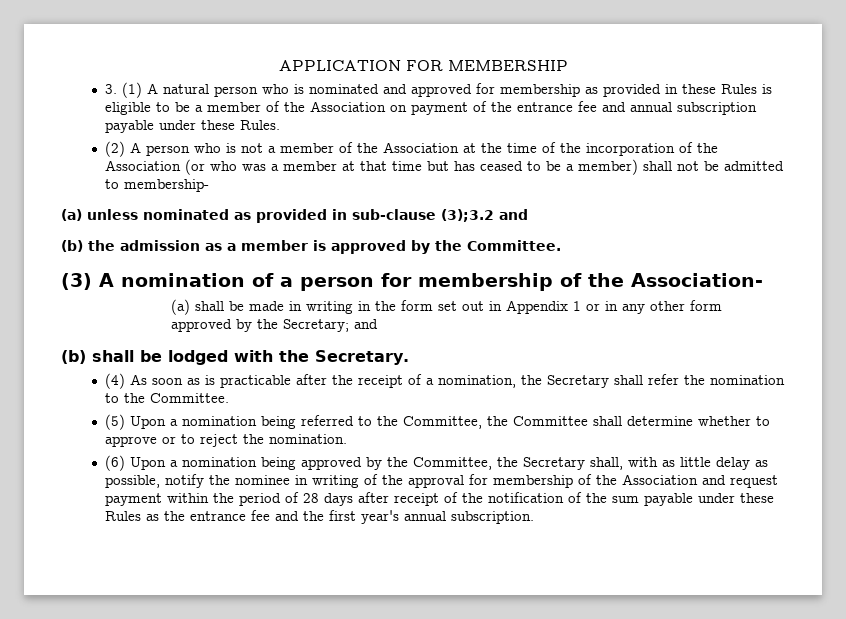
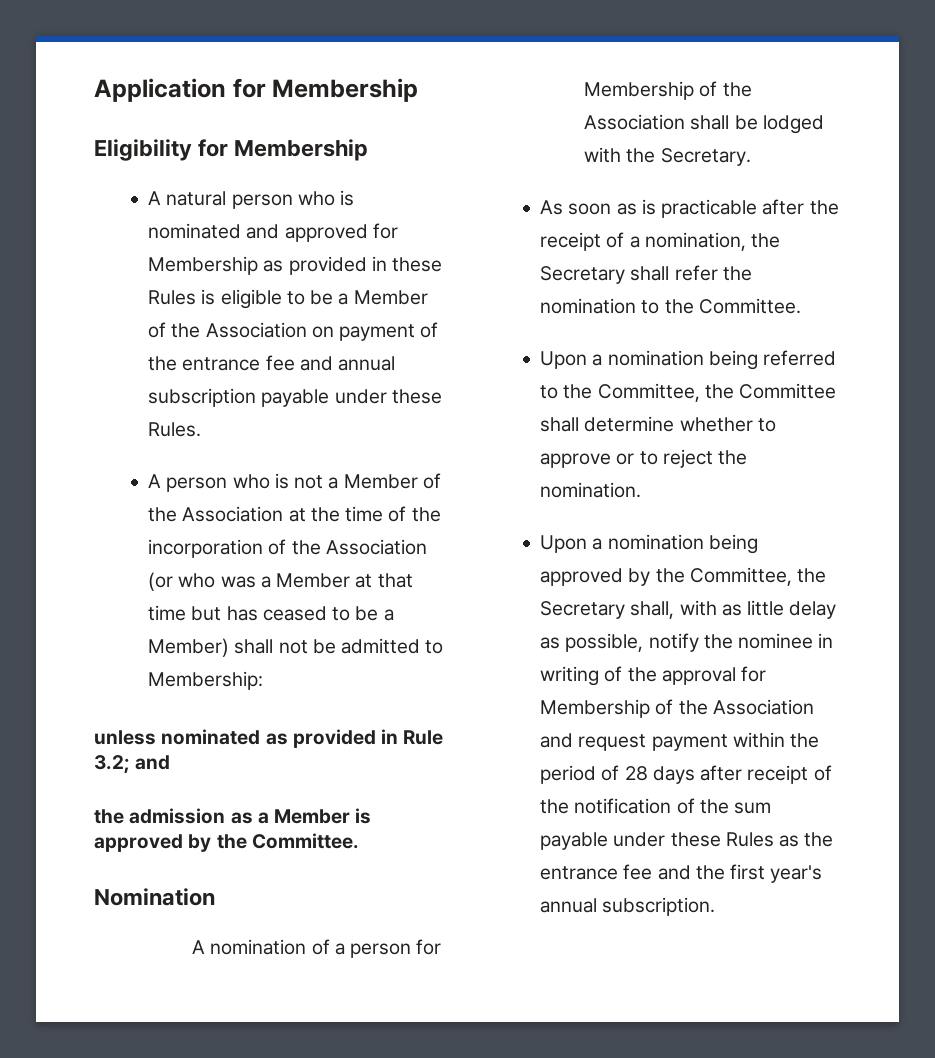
[278,60,568,71] [104,82,142,98] APPLICATION FOR MEMBERSHIP // 3. (1) -> [94,78,419,102] [94,139,369,161] Application for Membership // Eligibility for Membership //
[499,84,580,97] membership -> [148,256,259,275] Membership
[206,102,261,112] member -> [353,290,428,305] Member
[104,141,125,157] (2) -> (202, 429) none
[279,143,334,153] member -> [343,474,418,489] Member
[282,161,337,171] member -> [276,573,351,588] Member
[577,159,638,175] member) -> [148,638,230,657] Member)
[123,179,209,192] [61,209,82,221] membership- // (a) -> [148,671,264,690] Membership: //
[352,209,528,222] [61,240,83,252] sub-clause (3);3.2 and // (b) -> [403,730,444,745] [94,755,171,774] Rule 3.2; and //
[241,240,308,251] member -> [274,809,351,824] Member
[61,273,92,290] (3) -> [94,888,215,906] Nomination //
[418,273,763,291] [171,299,723,315] [171,319,379,332] [61,350,86,364] membership of the Association- // (a) shall be made in writing in the form set out in Appendix 1 or in any other form approved by the Secretary; and // (b) -> [583,81,752,100] [583,114,685,130] Membership of the Association
[104,373,125,389] (4) -> (751, 157) none
[104,414,125,430] (5) -> (801, 306) none
[104,455,125,471] (6) -> (642, 490) none
[492,475,573,488] membership -> [540,699,651,718] Membership

